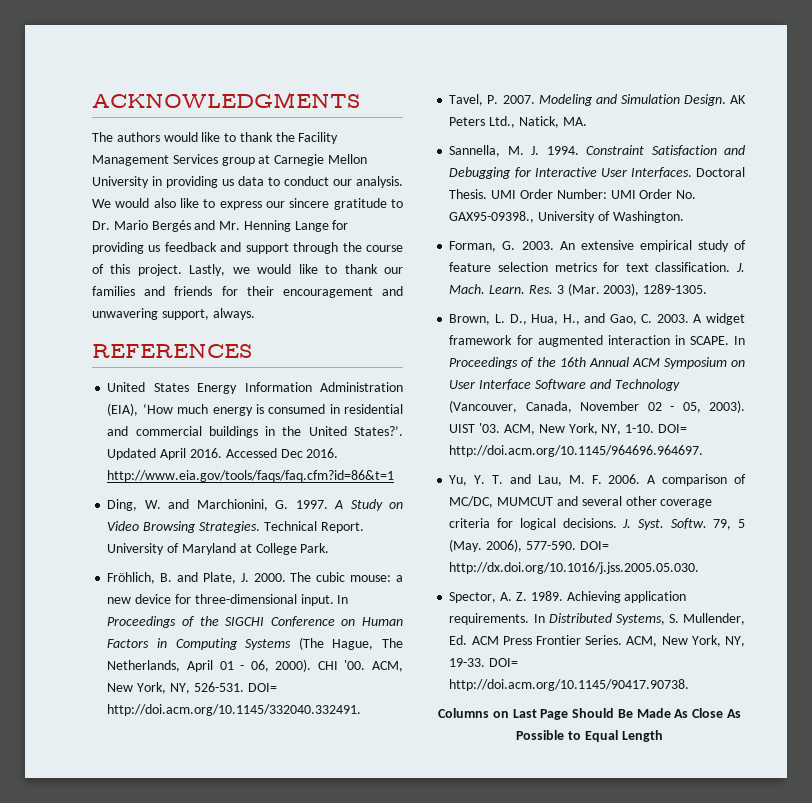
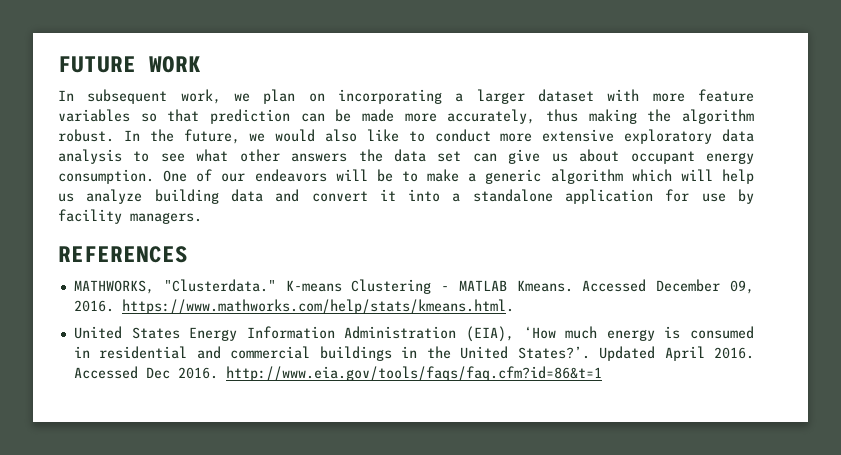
[92,92,360,108] [92,132,339,144] [92,154,367,166] [92,176,403,188] [92,198,404,210] [92,220,349,232] [92,242,403,254] [92,264,404,276] [92,286,403,298] [92,308,255,320] [92,343,252,358] ACKNOWLEDGMENTS // The authors would like to thank the Facility Management Services group at Carnegie Mellon University in providing us data to conduct our analysis. We would also like to express our sincere gratitude to Dr. Mario Bergés and Mr. Henning Lange for providing us feedback and support through the course of this project. Lastly, we would like to thank our families and friends for their encouragement and unwavering support, always. // REFERENCES -> [58,56,201,73] [58,89,755,104] [58,109,754,124] [58,129,754,144] [58,149,755,164] [58,169,754,184] [58,189,754,204] [58,209,202,224] [58,246,188,263] [73,279,754,294] [73,299,514,314] FUTURE WORK // In subsequent work, we plan on incorporating a larger dataset with more feature variables so that prediction can be made more accurately, thus making the algorithm robust. In the future, we would also like to conduct more extensive exploratory data analysis to see what other answers the data set can give us about occupant energy consumption. One of our endeavors will be to make a generic algorithm which will help us analyze building data and convert it into a standalone application for use by facility managers. // REFERENCES // MATHWORKS, "Clusterdata." K-means Clustering - MATLAB Kmeans. Accessed December 09, 2016. https://www.mathworks.com/help/stats/kmeans.html.
[107,499,403,511] [107,521,364,533] [107,543,330,555] [107,572,404,584] [107,594,349,606] [107,616,403,628] [107,637,403,650] [107,659,403,672] [107,682,277,694] [107,704,362,716] [449,94,746,106] [449,116,587,128] [449,145,745,157] [449,167,745,179] [449,189,697,199] [449,211,684,223] [449,240,746,252] [449,262,745,272] [449,283,708,296] [449,313,745,325] [449,335,745,347] [449,357,745,369] [449,379,680,391] [449,400,745,413] [449,423,687,435] [449,445,704,457] [449,474,747,486] [449,496,713,508] [449,518,745,530] [449,539,609,552] [449,562,700,574] [449,591,687,603] [449,613,745,625] [449,635,745,647] [449,658,519,667] [449,679,690,691] [437,708,742,720] [516,730,663,742] // Ding, W. and Marchionini, G. 1997. A Study on Video Browsing Strategies. Technical Report. University of Maryland at College Park. // Fröhlich, B. and Plate, J. 2000. The cubic mouse: a new device for three-dimensional input. In Proceedings of the SIGCHI Conference on Human Factors in Computing Systems (The Hague, The Netherlands, April 01 - 06, 2000). CHI '00. ACM, New York, NY, 526-531. DOI= http://doi.acm.org/10.1145/332040.332491. // Tavel, P. 2007. Modeling and Simulation Design. AK Peters Ltd., Natick, MA. // Sannella, M. J. 1994. Constraint Satisfaction and Debugging for Interactive User Interfaces. Doctoral Thesis. UMI Order Number: UMI Order No. GAX95-09398., University of Washington. // Forman, G. 2003. An extensive empirical study of feature selection metrics for text classification. J. Mach. Learn. Res. 3 (Mar. 2003), 1289-1305. // Brown, L. D., Hua, H., and Gao, C. 2003. A widget framework for augmented interaction in SCAPE. In Proceedings of the 16th Annual ACM Symposium on User Interface Software and Technology (Vancouver, Canada, November 02 - 05, 2003). UIST '03. ACM, New York, NY, 1-10. DOI= http://doi.acm.org/10.1145/964696.964697. // Yu, Y. T. and Lau, M. F. 2006. A comparison of MC/DC, MUMCUT and several other coverage criteria for logical decisions. J. Syst. Softw. 79, 5 (May. 2006), 577-590. DOI= http://dx.doi.org/10.1016/j.jss.2005.05.030. // Spector, A. Z. 1989. Achieving application requirements. In Distributed Systems, S. Mullender, Ed. ACM Press Frontier Series. ACM, New York, NY, 19-33. DOI= http://doi.acm.org/10.1145/90417.90738. // Columns on Last Page Should Be Made As Close As Possible to Equal Length -> (602, 373) none

